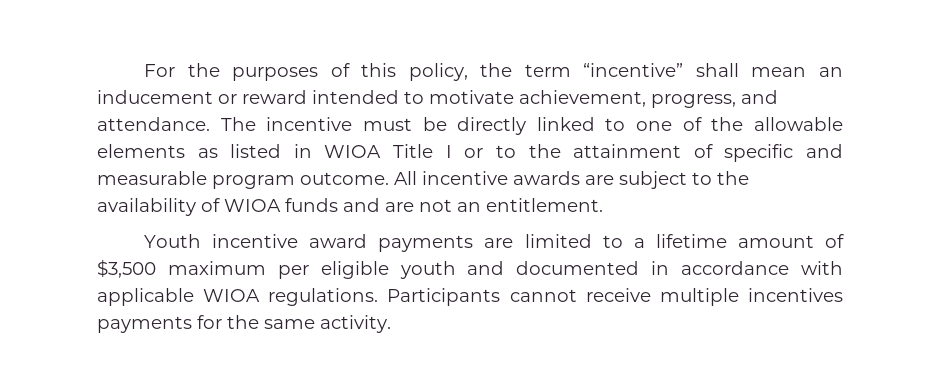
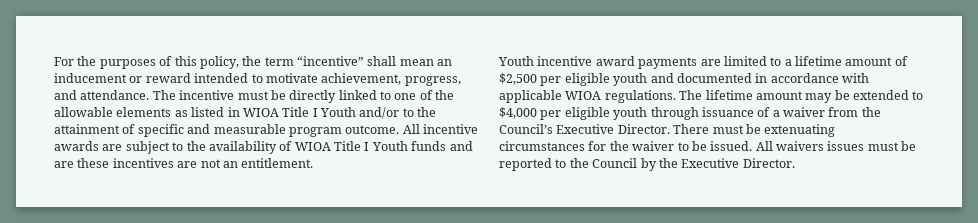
[464,148,484,158] or -> [320,107,400,119] Youth and/or
[285,198,380,212] funds and -> [334,141,473,151] [54,158,174,168] Title I Youth funds and are these incentives
[97,259,266,278] $3,500 maximum -> [499,73,537,85] $2,500
[387,288,843,306] [97,315,391,333] Participants cannot receive multiple incentives payments for the same activity. -> [679,90,924,103] [499,107,881,120] [499,124,836,137] [499,141,917,151] [499,158,795,171] The lifetime amount may be extended to $4,000 per eligible youth through issuance of a waiver from the Council’s Executive Director. There must be extenuating circumstances for the waiver to be issued. All waivers issues must be reported to the Council by the Executive Director.

